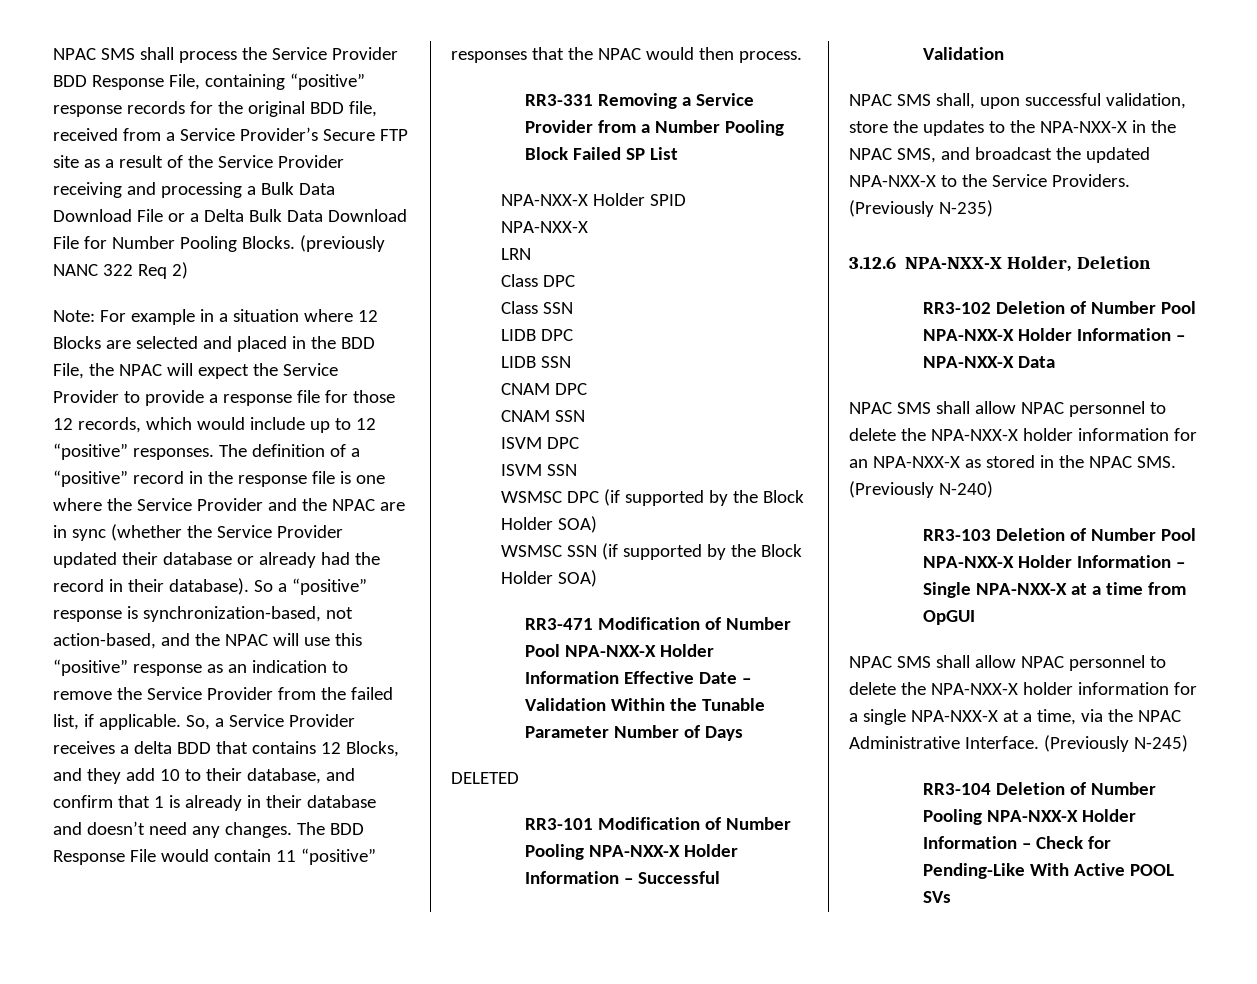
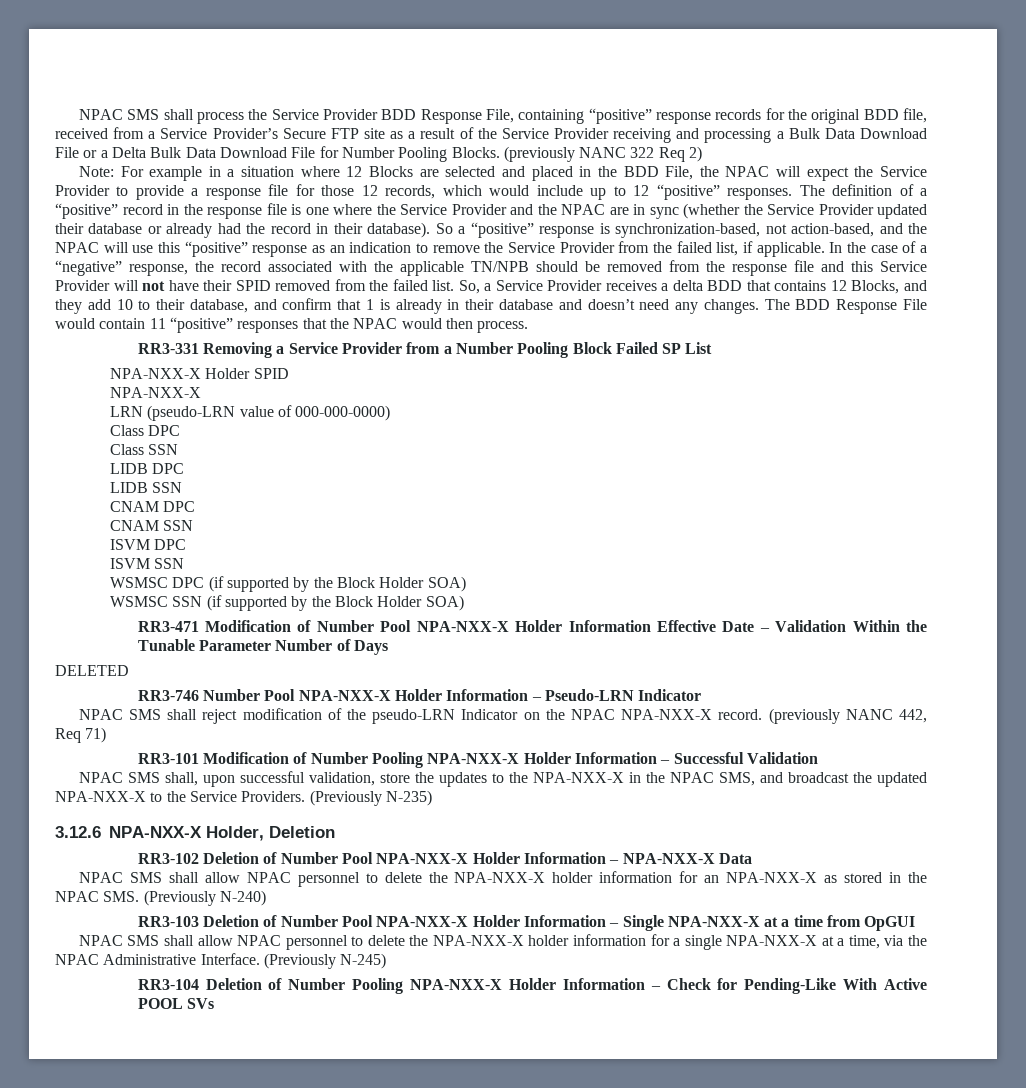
(181, 722) none -> [829,241,927,253] [55,260,927,276] [55,279,455,291] In the case of a “negative” response, the record associated with the applicable TN/NPB should be removed from the response file and this Service Provider will not have their SPID removed from the failed list.
(531, 254) none -> [147,405,391,421] (pseudo-LRN value of 000-000-0000)
(519, 778) none -> [137,689,702,701] [78,708,927,724] [55,727,107,743] // RR3-746 Number Pool NPA-NXX-X Holder Information – Pseudo-LRN Indicator // NPAC SMS shall reject modification of the pseudo-LRN Indicator on the NPAC NPA-NXX-X record. (previously NANC 442, Req 71)

